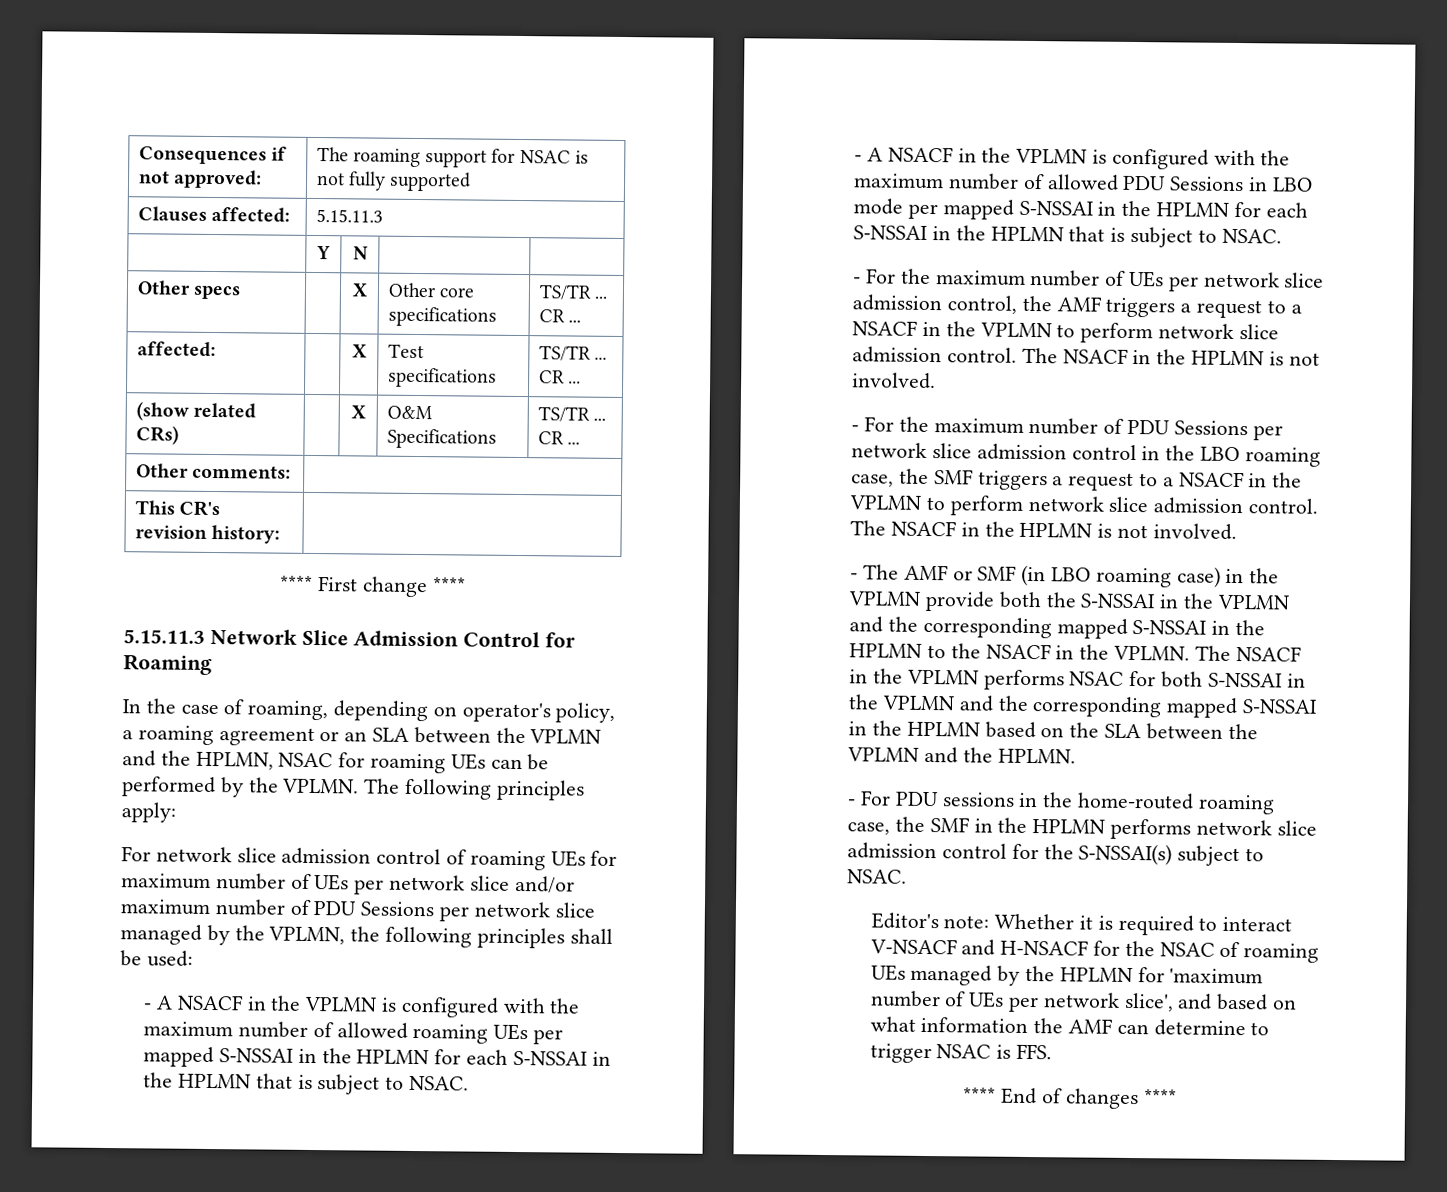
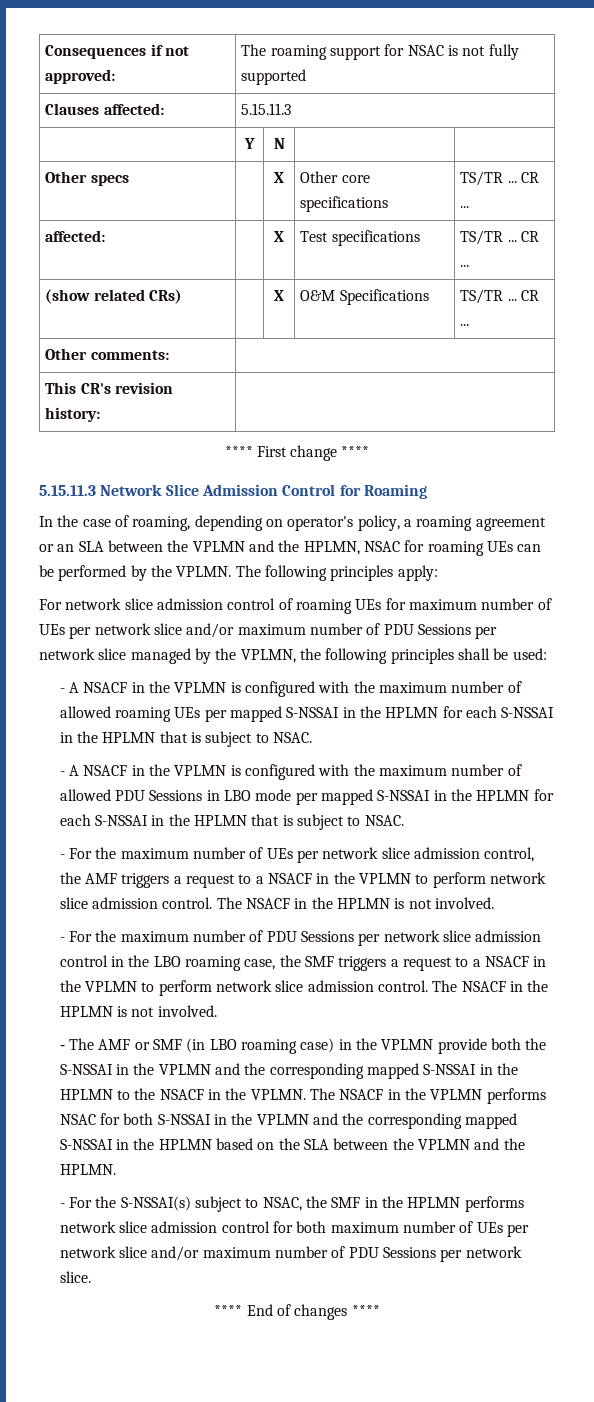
[894,791,1275,815] [847,822,891,835] PDU sessions in the home-routed roaming case, -> [95,1196,302,1212] the S-NSSAI(s) subject to NSAC,
[1043,843,1265,867] [847,869,908,884] [870,912,1293,936] [869,938,1320,963] [870,964,1264,986] [869,990,1297,1013] [869,1016,1270,1037] [869,1043,1052,1064] the S-NSSAI(s) subject to NSAC. // Editor's note: Whether it is required to interact V-NSACF and H-NSACF for the NSAC of roaming UEs managed by the HPLMN for 'maximum number of UEs per network slice', and based on what information the AMF can determine to trigger NSAC is FFS. -> [296,1221,530,1237] [59,1246,522,1262] [59,1271,91,1283] both maximum number of UEs per network slice and/or maximum number of PDU Sessions per network slice.

